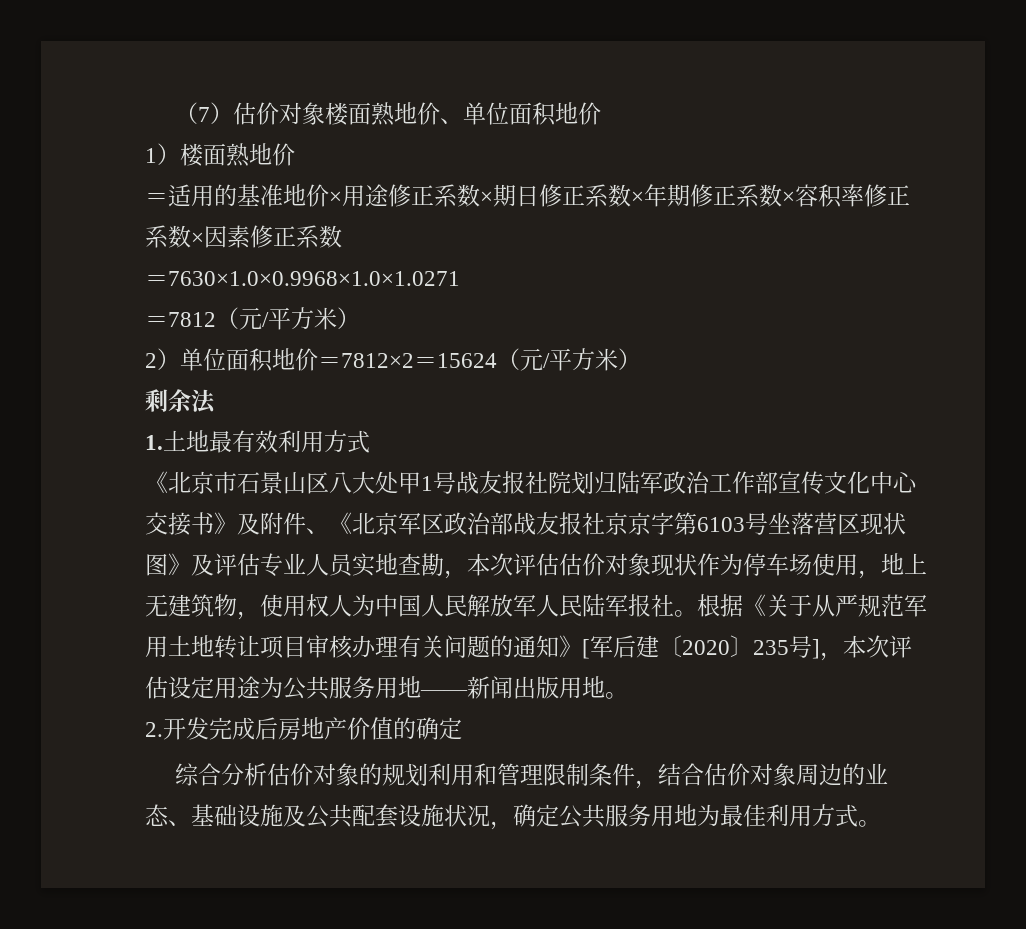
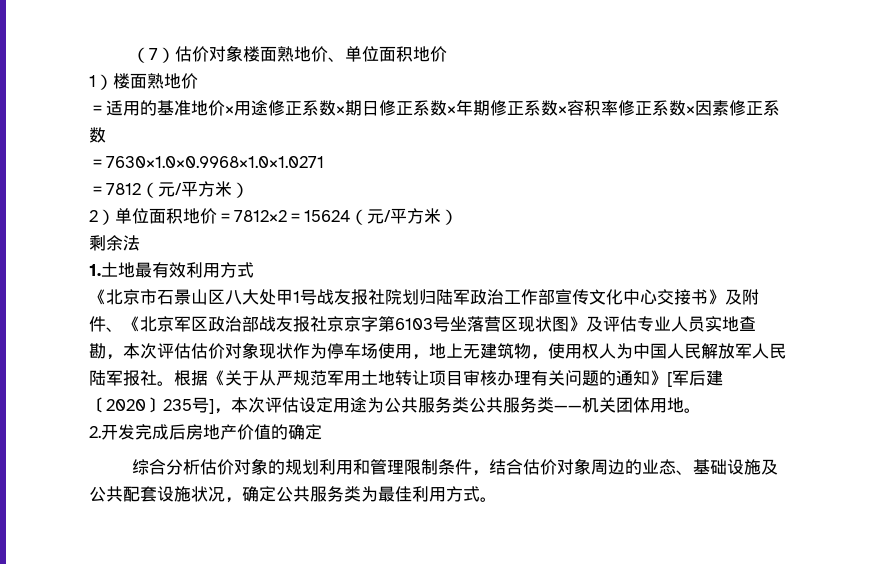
[375,676,559,699] 用地——新闻出版 -> [452,397,650,413] 类公共服务类——机关团体
[651,804,697,827] 用地 -> [344,486,361,502] 类

